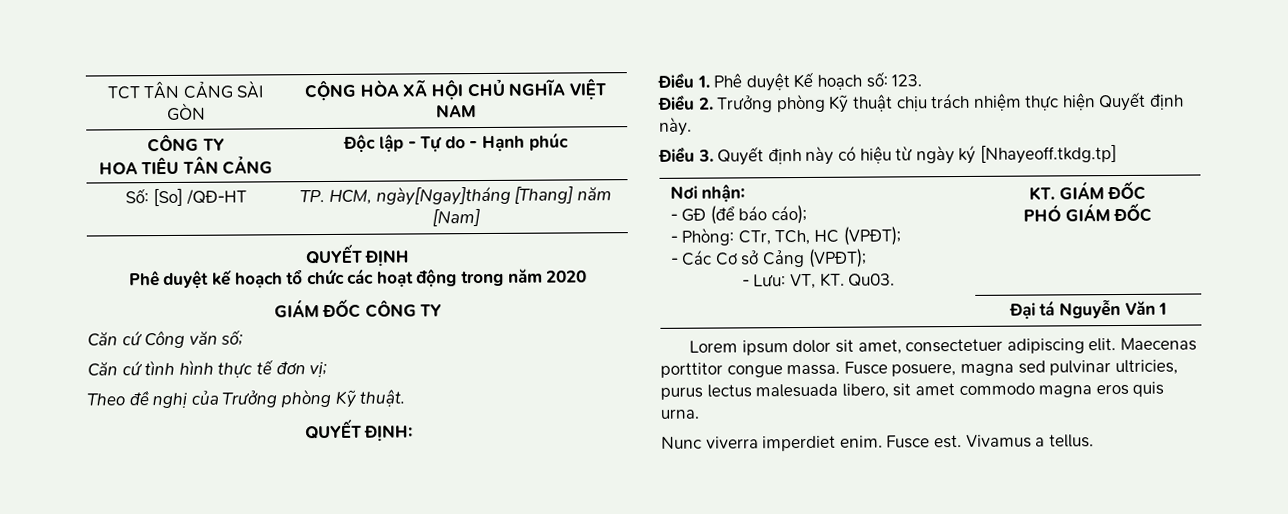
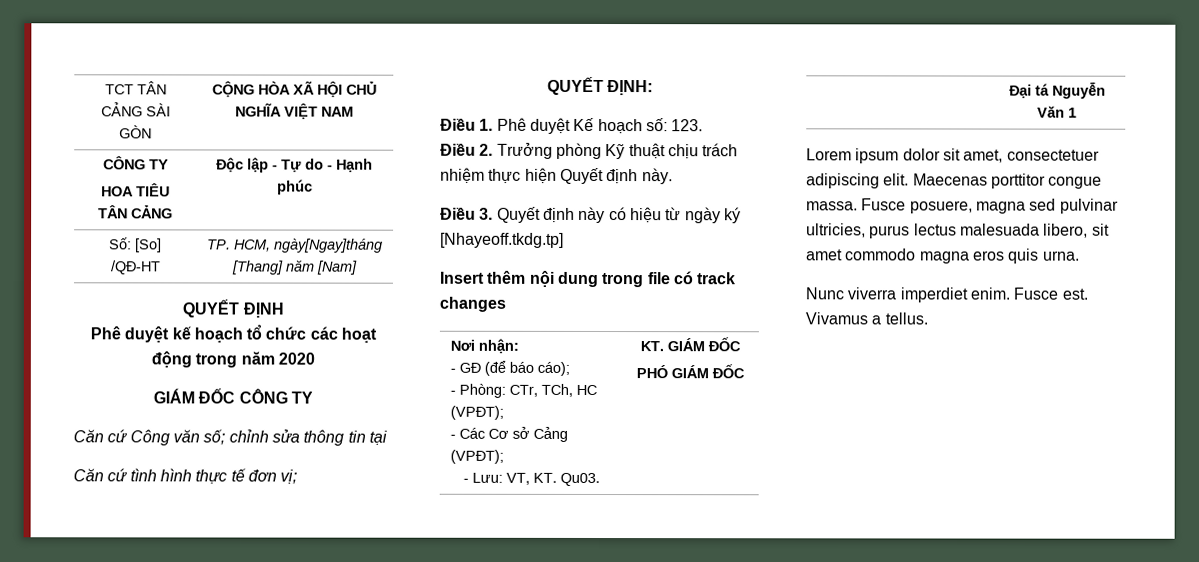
(244, 337) none -> [228,429,387,446] chỉnh sửa thông tin tại
[87,388,406,409] // Theo đề nghị của Trưởng phòng Kỹ thuật. -> (298, 477) none
(1117, 154) none -> [439,270,737,288] [439,296,506,312] // Insert thêm nội dung trong file có track changes

